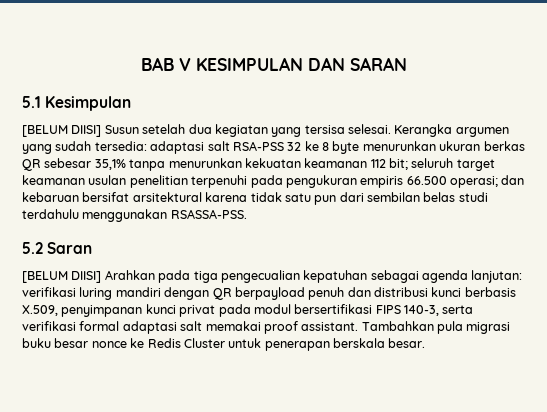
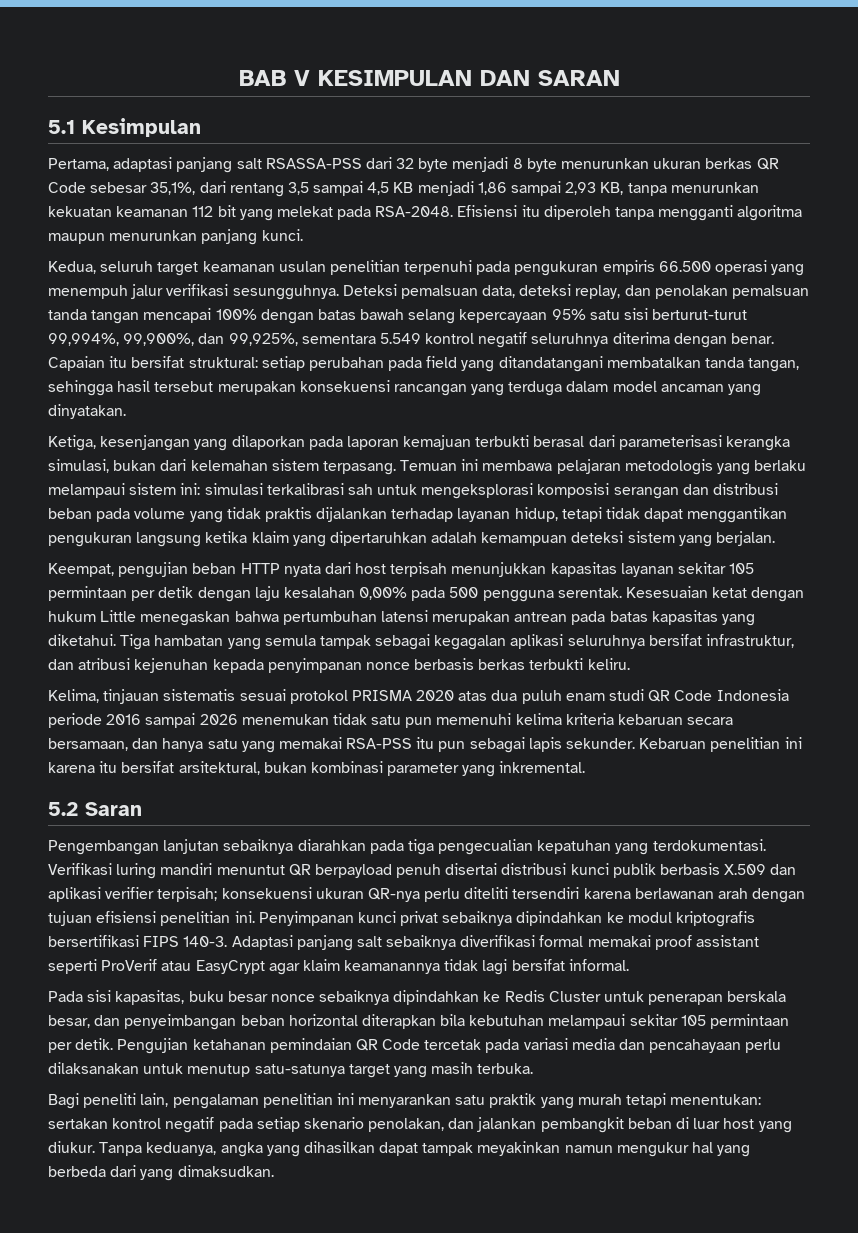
[22,124,509,137] [22,141,319,154] [BELUM DIISI] Susun setelah dua kegiatan yang tersisa selesai. Kerangka argumen yang sudah tersedia: adaptasi salt RSA-PSS 32 ke -> [48,157,509,173] Pertama, adaptasi panjang salt RSASSA-PSS dari 32 byte menjadi
[44,158,126,170] sebesar 35,1% -> [48,181,624,197] Code sebesar 35,1%, dari rentang 3,5 sampai 4,5 KB menjadi 1,86 sampai 2,93 KB,
[389,158,408,170] bit; -> [217,205,803,221] [48,229,303,245] [48,261,96,274] bit yang melekat pada RSA-2048. Efisiensi itu diperoleh tanpa mengganti algoritma maupun menurunkan panjang kunci. // Kedua,
[450,175,525,188] [22,192,488,205] [22,209,247,222] [22,242,93,254] [22,270,523,283] [22,287,76,297] operasi; dan kebaruan bersifat arsitektural karena tidak satu pun dari sembilan belas studi terdahulu menggunakan RSASSA-PSS. // 5.2 Saran // [BELUM DIISI] Arahkan pada tiga pengecualian kepatuhan sebagai agenda lanjutan: verifikasi -> [715,260,805,276] [48,284,810,300] [48,308,748,324] [48,332,775,348] [48,356,800,372] [48,380,762,396] [48,404,126,419] [48,435,791,451] [48,459,807,475] [48,483,779,499] [48,507,788,523] [48,531,776,547] [48,562,755,578] [48,586,805,602] [48,610,756,626] [48,634,795,650] [48,658,630,673] [48,689,789,704] [48,713,734,728] [48,737,802,753] [48,761,586,777] [48,802,142,816] [48,839,766,855] [48,863,112,875] operasi yang menempuh jalur verifikasi sesungguhnya. Deteksi pemalsuan data, deteksi replay, dan penolakan pemalsuan tanda tangan mencapai 100% dengan batas bawah selang kepercayaan 95% satu sisi berturut-turut 99,994%, 99,900%, dan 99,925%, sementara 5.549 kontrol negatif seluruhnya diterima dengan benar. Capaian itu bersifat struktural: setiap perubahan pada field yang ditandatangani membatalkan tanda tangan, sehingga hasil tersebut merupakan konsekuensi rancangan yang terduga dalam model ancaman yang dinyatakan. // Ketiga, kesenjangan yang dilaporkan pada laporan kemajuan terbukti berasal dari parameterisasi kerangka simulasi, bukan dari kelemahan sistem terpasang. Temuan ini membawa pelajaran metodologis yang berlaku melampaui sistem ini: simulasi terkalibrasi sah untuk mengeksplorasi komposisi serangan dan distribusi beban pada volume yang tidak praktis dijalankan terhadap layanan hidup, tetapi tidak dapat menggantikan pengukuran langsung ketika klaim yang dipertaruhkan adalah kemampuan deteksi sistem yang berjalan. // Keempat, pengujian beban HTTP nyata dari host terpisah menunjukkan kapasitas layanan sekitar 105 permintaan per detik dengan laju kesalahan 0,00% pada 500 pengguna serentak. Kesesuaian ketat dengan hukum Little menegaskan bahwa pertumbuhan latensi merupakan antrean pada batas kapasitas yang diketahui. Tiga hambatan yang semula tampak sebagai kegagalan aplikasi seluruhnya bersifat infrastruktur, dan atribusi kejenuhan kepada penyimpanan nonce berbasis berkas terbukti keliru. // Kelima, tinjauan sistematis sesuai protokol PRISMA 2020 atas dua puluh enam studi QR Code Indonesia periode 2016 sampai 2026 menemukan tidak satu pun memenuhi kelima kriteria kebaruan secara bersamaan, dan hanya satu yang memakai RSA-PSS itu pun sebagai lapis sekunder. Kebaruan penelitian ini karena itu bersifat arsitektural, bukan kombinasi parameter yang inkremental. // 5.2 Saran // Pengembangan lanjutan sebaiknya diarahkan pada tiga pengecualian kepatuhan yang terdokumentasi. Verifikasi
[164,287,210,300] dengan -> [216,865,285,875] menuntut
[347,287,371,297] dan -> [445,863,498,875] disertai
[464,287,516,297] [22,304,474,317] [22,321,511,334] berbasis X.509, penyimpanan kunci privat pada modul bersertifikasi FIPS 140-3, serta verifikasi formal adaptasi salt memakai proof assistant. Tambahkan pula migrasi -> [612,863,797,878] [48,887,806,903] [48,911,756,927] [48,935,760,951] [48,959,629,975] [48,990,185,1005] publik berbasis X.509 dan aplikasi verifier terpisah; konsekuensi ukuran QR-nya perlu diteliti tersendiri karena berlawanan arah dengan tujuan efisiensi penelitian ini. Penyimpanan kunci privat sebaiknya dipindahkan ke modul kriptografis bersertifikasi FIPS 140-3. Adaptasi panjang salt sebaiknya diverifikasi formal memakai proof assistant seperti ProVerif atau EasyCrypt agar klaim keamanannya tidak lagi bersifat informal. // Pada sisi kapasitas,
(127, 344) none -> [319,990,480,1005] sebaiknya dipindahkan
[388,338,426,348] besar. -> [48,1014,790,1030] [48,1038,782,1054] [48,1062,534,1078] [48,1093,762,1109] [48,1117,792,1133] [48,1141,751,1157] [48,1165,274,1181] besar, dan penyeimbangan beban horizontal diterapkan bila kebutuhan melampaui sekitar 105 permintaan per detik. Pengujian ketahanan pemindaian QR Code tercetak pada variasi media dan pencahayaan perlu dilaksanakan untuk menutup satu-satunya target yang masih terbuka. // Bagi peneliti lain, pengalaman penelitian ini menyarankan satu praktik yang murah tetapi menentukan: sertakan kontrol negatif pada setiap skenario penolakan, dan jalankan pembangkit beban di luar host yang diukur. Tanpa keduanya, angka yang dihasilkan dapat tampak meyakinkan namun mengukur hal yang berbeda dari yang dimaksudkan.

